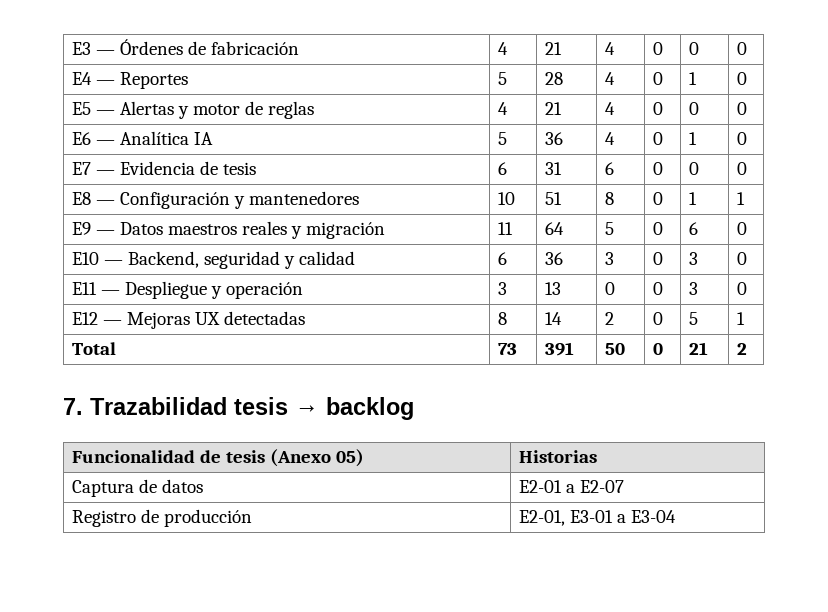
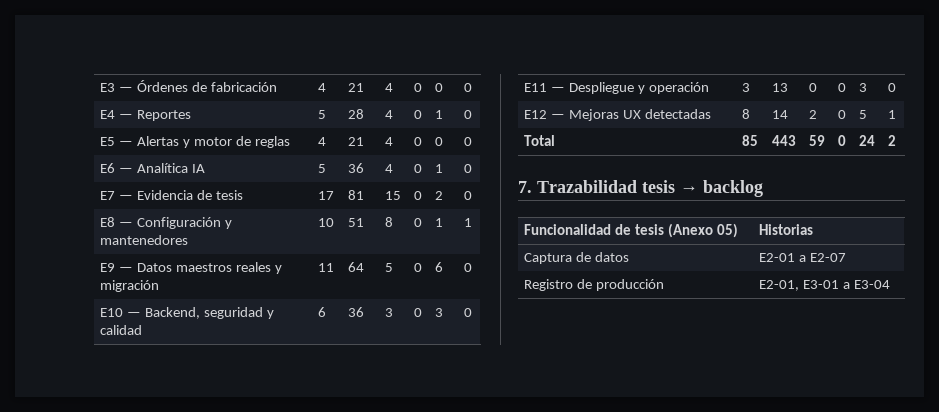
[497,162,507,175] [544,162,562,175] [604,162,614,175] [652,162,663,175] [688,162,699,175] 6 | 31 | 6 | 0 | 0 -> [318,191,335,200] [348,190,365,200] [385,191,402,200] [414,191,423,200] [435,191,444,200] 17 | 81 | 15 | 0 | 2
[497,343,517,355] [544,342,574,356] [604,343,625,355] [652,343,663,355] [688,342,708,355] 73 | 391 | 50 | 0 | 21 -> [742,135,759,146] [772,135,797,146] [809,135,826,146] [838,135,847,146] [859,135,876,146] 85 | 443 | 59 | 0 | 24

